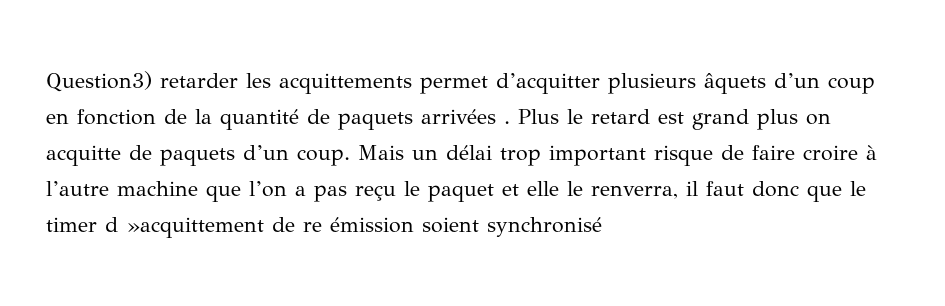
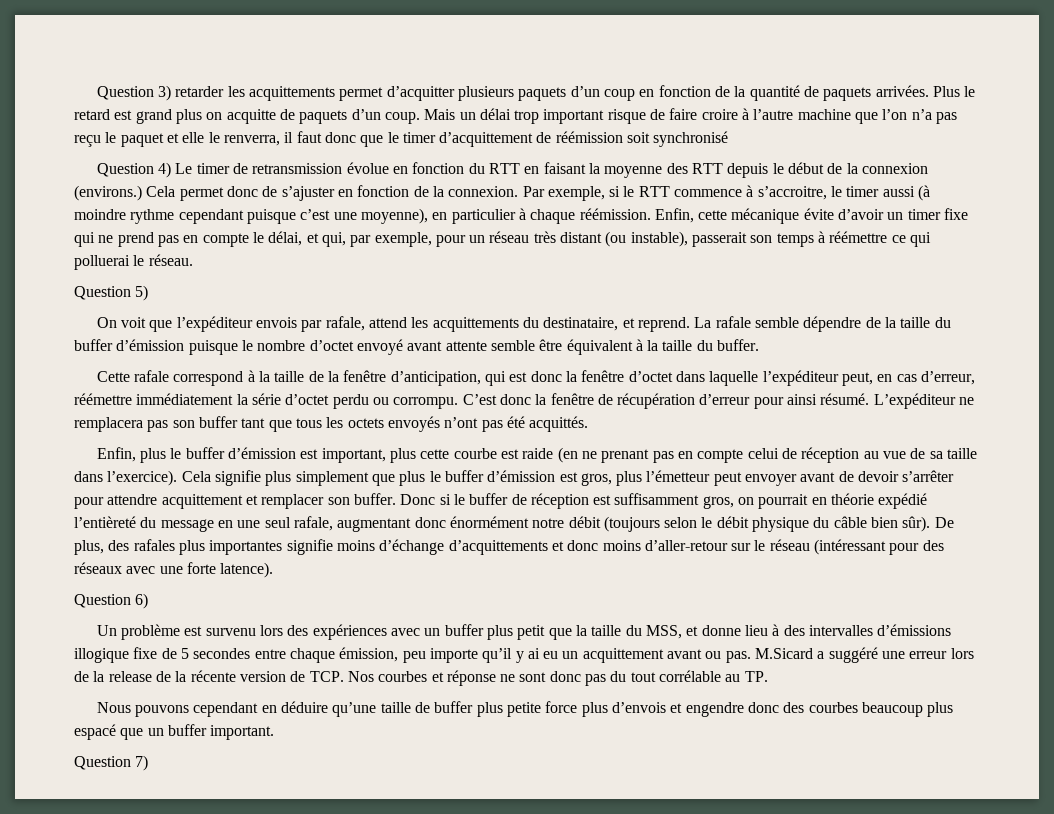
[46,71,152,92] Question3) -> [96,85,172,101] Question 3)
[704,73,766,94] âquets -> [518,87,567,101] paquets
[421,109,510,124] arrivées . -> [875,85,929,97] arrivées.
[295,186,306,196] a -> [911,109,932,120] n’a
[105,217,602,238] d »acquittement de re émission soient synchronisé -> [439,131,729,147] [96,162,928,178] [74,185,931,201] [74,208,969,224] [74,231,932,247] [74,254,193,270] [74,285,149,301] [96,316,951,332] [74,339,760,355] [96,370,975,386] [74,393,975,409] [74,416,589,432] [96,447,977,463] [74,470,955,486] [74,493,928,509] [74,516,954,532] [74,539,944,555] [74,562,274,578] [74,593,149,609] [96,624,952,640] [74,647,974,663] [74,670,768,686] [96,701,954,717] [74,724,275,740] [74,755,149,771] d’acquittement de réémission soit synchronisé // Question 4) Le timer de retransmission évolue en fonction du RTT en faisant la moyenne des RTT depuis le début de la connexion (environs.) Cela permet donc de s’ajuster en fonction de la connexion. Par exemple, si le RTT commence à s’accroitre, le timer aussi (à moindre rythme cependant puisque c’est une moyenne), en particulier à chaque réémission. Enfin, cette mécanique évite d’avoir un timer fixe qui ne prend pas en compte le délai, et qui, par exemple, pour un réseau très distant (ou instable), passerait son temps à réémettre ce qui polluerai le réseau. // Question 5) // On voit que l’expéditeur envois par rafale, attend les acquittements du destinataire, et reprend. La rafale semble dépendre de la taille du buffer d’émission puisque le nombre d’octet envoyé avant attente semble être équivalent à la taille du buffer. // Cette rafale correspond à la taille de la fenêtre d’anticipation, qui est donc la fenêtre d’octet dans laquelle l’expéditeur peut, en cas d’erreur, réémettre immédiatement la série d’octet perdu ou corrompu. C’est donc la fenêtre de récupération d’erreur pour ainsi résumé. L’expéditeur ne remplacera pas son buffer tant que tous les octets envoyés n’ont pas été acquittés. // Enfin, plus le buffer d’émission est important, plus cette courbe est raide (en ne prenant pas en compte celui de réception au vue de sa taille dans l’exercice). Cela signifie plus simplement que plus le buffer d’émission est gros, plus l’émetteur peut envoyer avant de devoir s’arrêter pour attendre acquittement et remplacer son buffer. Donc si le buffer de réception est suffisamment gros, on pourrait en théorie expédié l’entièreté du message en une seul rafale, augmentant donc énormément notre débit (toujours selon le débit physique du câble bien sûr). De plus, des rafales plus importantes signifie moins d’échange d’acquittements et donc moins d’aller-retour sur le réseau (intéressant pour des réseaux avec une forte latence). // Question 6) // Un problème est survenu lors des expériences avec un buffer plus petit que la taille du MSS, et donne lieu à des intervalles d’émissions illogique fixe de 5 secondes entre chaque émission, peu importe qu’il y ai eu un acquittement avant ou pas. M.Sicard a suggéré une erreur lors de la release de la récente version de TCP. Nos courbes et réponse ne sont donc pas du tout corrélable au TP. // Nous pouvons cependant en déduire qu’une taille de buffer plus petite force plus d’envois et engendre donc des courbes beaucoup plus espacé que un buffer important. // Question 7)

